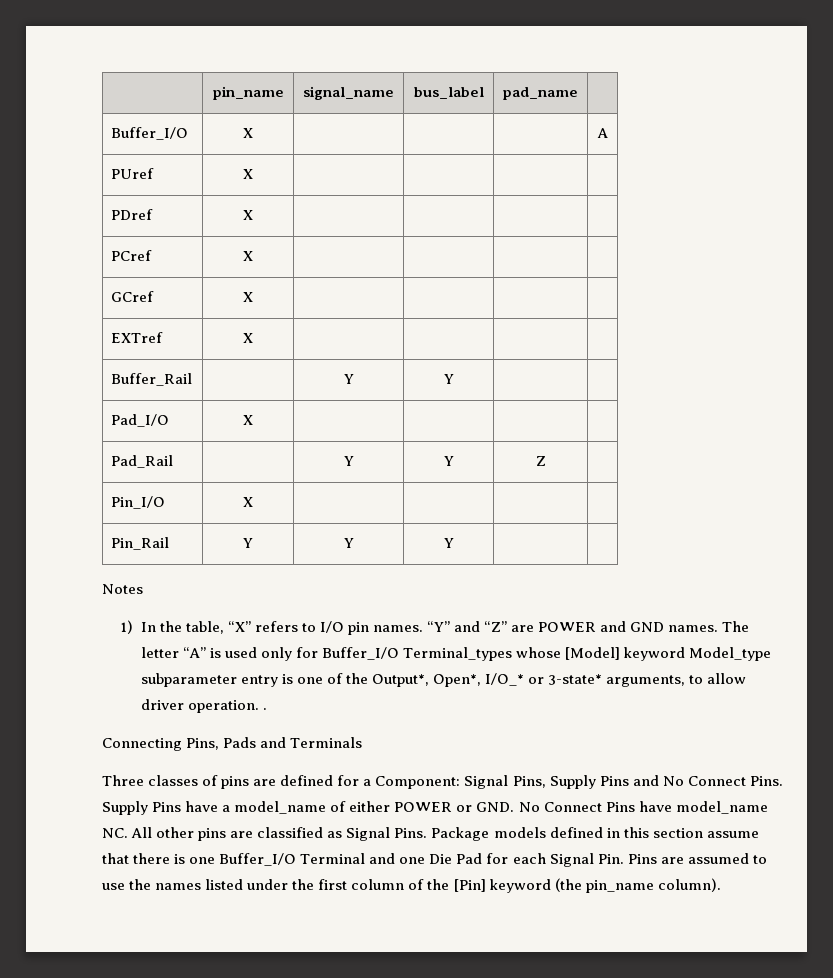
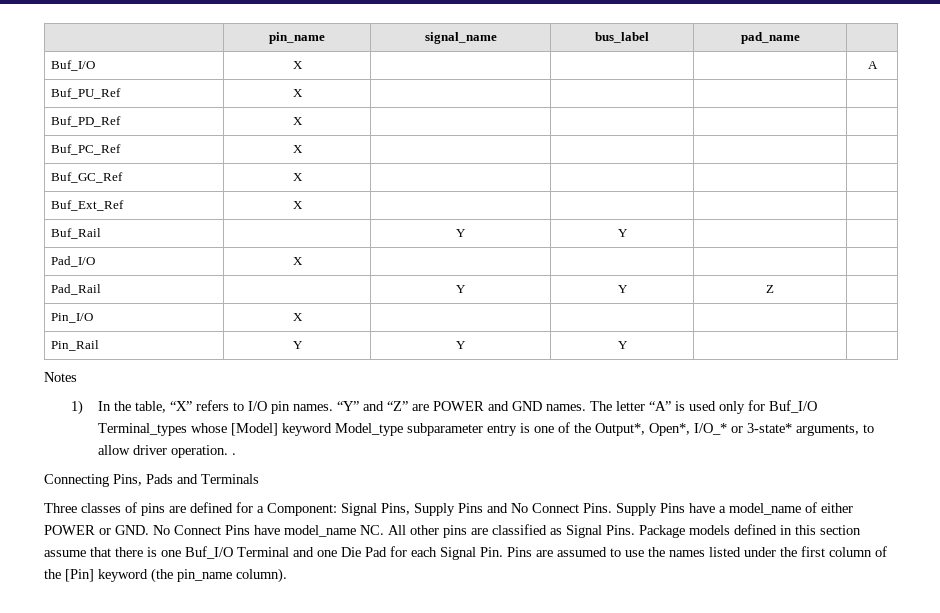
[111,127,189,140] Buffer_I/O -> [51,60,96,71] Buf_I/O
[111,168,155,179] [243,169,253,179] [111,209,154,220] [243,210,253,220] [111,250,153,261] [243,251,253,261] [111,291,155,302] [243,292,253,302] [111,332,164,343] [243,333,253,343] [111,373,193,386] PUref | X | | | | // PDref | X | | | | // PCref | X | | | | // GCref | X | | | | // EXTref | X | | | | // Buffer_Rail -> [51,88,122,99] [292,89,303,97] [51,116,122,127] [292,117,303,125] [51,144,122,155] [292,145,303,153] [51,172,124,183] [292,173,303,181] [51,200,125,211] [292,201,303,209] [51,228,102,239] Buf_PU_Ref | X | | | | // Buf_PD_Ref | X | | | | // Buf_PC_Ref | X | | | | // Buf_GC_Ref | X | | | | // Buf_Ext_Ref | X | | | | // Buf_Rail
[321,647,399,660] Buffer_I/O -> [768,400,817,413] Buf_I/O
[219,853,297,866] Buffer_I/O -> [185,546,233,559] Buf_I/O

